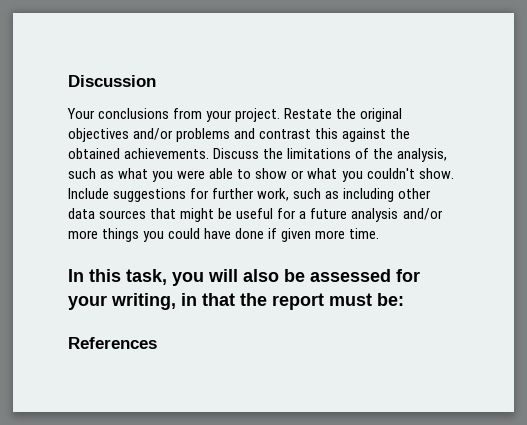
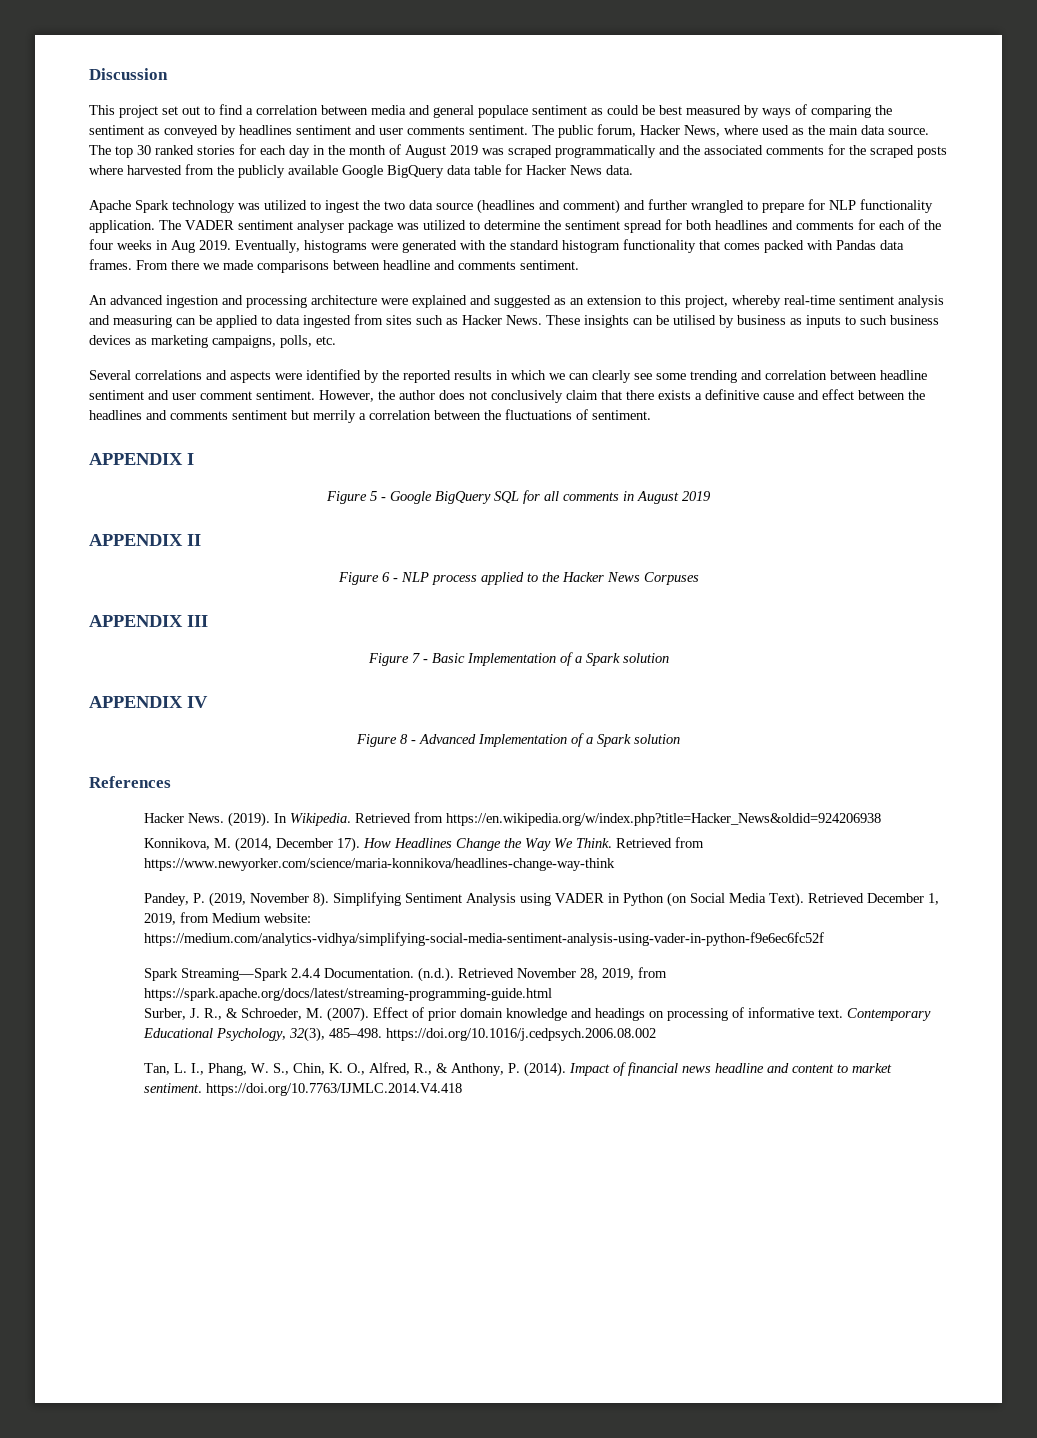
[67,108,403,122] [68,128,411,142] [68,148,448,162] [68,168,454,182] [68,188,432,202] [68,208,443,222] [68,228,380,242] [68,269,420,286] [68,293,404,310] [68,337,157,349] Your conclusions from your project. Restate the original objectives and/or problems and contrast this against the obtained achievements. Discuss the limitations of the analysis, such as what you were able to show or what you couldn't show. Include suggestions for further work, such as including other data sources that might be useful for a future analysis and/or more things you could have done if given more time. // In this task, you will also be assessed for your writing, in that the report must be: // References -> [89,104,892,118] [89,124,929,138] [89,144,947,158] [89,164,633,178] [89,199,933,214] [89,219,941,233] [89,239,904,253] [89,259,579,273] [89,295,944,308] [89,314,939,328] [89,335,336,348] [89,369,927,383] [89,389,925,403] [89,409,651,423] [89,453,194,465] [326,490,711,504] [89,534,201,546] [337,572,699,585] [89,615,208,627] [367,652,669,666] [89,696,208,708] [356,733,680,747] [89,776,171,788] [143,812,881,827] [143,837,704,852] [143,858,615,871] [143,892,939,907] [143,912,311,925] [143,932,824,946] [143,967,667,982] [143,988,552,1001] [143,1007,931,1022] [142,1027,656,1042] [143,1062,892,1077] [143,1083,462,1096] This project set out to find a correlation between media and general populace sentiment as could be best measured by ways of comparing the sentiment as conveyed by headlines sentiment and user comments sentiment. The public forum, Hacker News, where used as the main data source. The top 30 ranked stories for each day in the month of August 2019 was scraped programmatically and the associated comments for the scraped posts where harvested from the publicly available Google BigQuery data table for Hacker News data. // Apache Spark technology was utilized to ingest the two data source (headlines and comment) and further wrangled to prepare for NLP functionality application. The VADER sentiment analyser package was utilized to determine the sentiment spread for both headlines and comments for each of the four weeks in Aug 2019. Eventually, histograms were generated with the standard histogram functionality that comes packed with Pandas data frames. From there we made comparisons between headline and comments sentiment. // An advanced ingestion and processing architecture were explained and suggested as an extension to this project, whereby real-time sentiment analysis and measuring can be applied to data ingested from sites such as Hacker News. These insights can be utilised by business as inputs to such business devices as marketing campaigns, polls, etc. // Several correlations and aspects were identified by the reported results in which we can clearly see some trending and correlation between headline sentiment and user comment sentiment. However, the author does not conclusively claim that there exists a definitive cause and effect between the headlines and comments sentiment but merrily a correlation between the fluctuations of sentiment. // APPENDIX I // Figure 5 - Google BigQuery SQL for all comments in August 2019 // APPENDIX II // Figure 6 - NLP process applied to the Hacker News Corpuses // APPENDIX III // Figure 7 - Basic Implementation of a Spark solution // APPENDIX IV // Figure 8 - Advanced Implementation of a Spark solution // References // Hacker News. (2019). In Wikipedia. Retrieved from https://en.wikipedia.org/w/index.php?title=Hacker_News&oldid=924206938 // Konnikova, M. (2014, December 17). How Headlines Change the Way We Think. Retrieved from https://www.newyorker.com/science/maria-konnikova/headlines-change-way-think // Pandey, P. (2019, November 8). Simplifying Sentiment Analysis using VADER in Python (on Social Media Text). Retrieved December 1, 2019, from Medium website: https://medium.com/analytics-vidhya/simplifying-social-media-sentiment-analysis-using-vader-in-python-f9e6ec6fc52f // Spark Streaming—Spark 2.4.4 Documentation. (n.d.). Retrieved November 28, 2019, from https://spark.apache.org/docs/latest/streaming-programming-guide.html // Surber, J. R., & Schroeder, M. (2007). Effect of prior domain knowledge and headings on processing of informative text. Contemporary Educational Psychology, 32(3), 485–498. https://doi.org/10.1016/j.cedpsych.2006.08.002 // Tan, L. I., Phang, W. S., Chin, K. O., Alfred, R., & Anthony, P. (2014). Impact of financial news headline and content to market sentiment. https://doi.org/10.7763/IJMLC.2014.V4.418

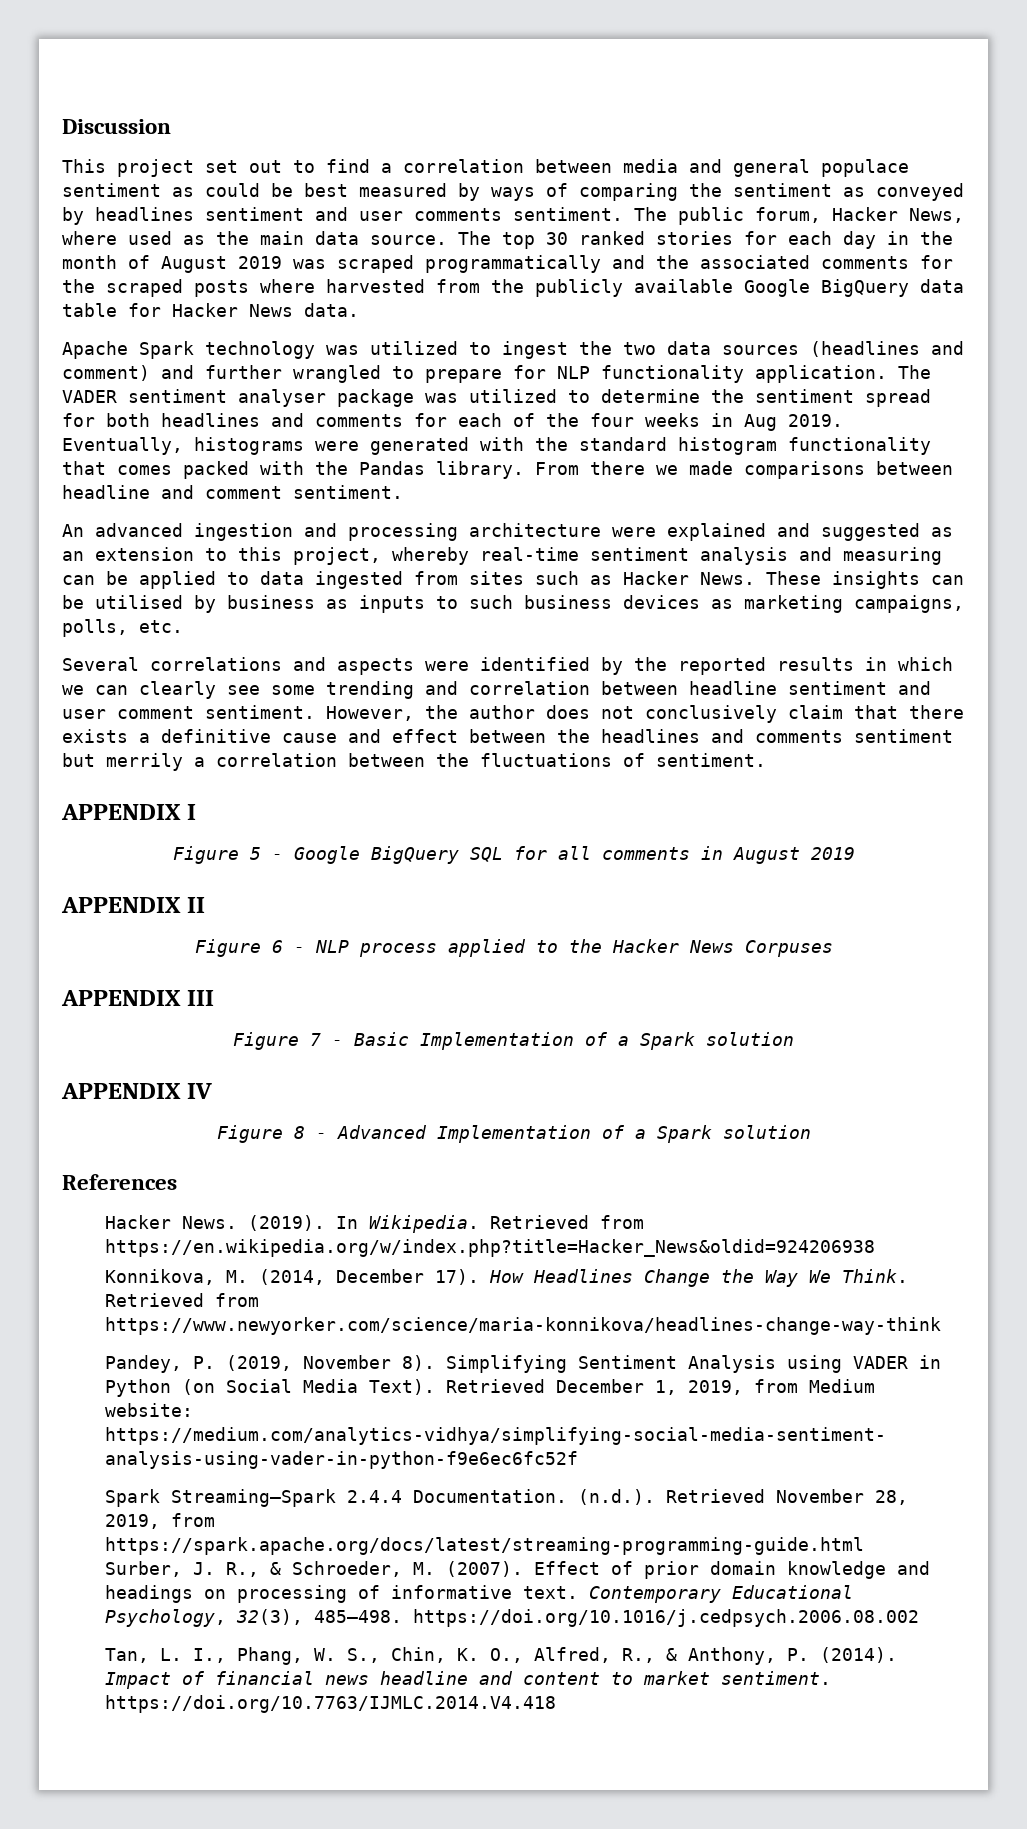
[436,203,473,210] source -> [722,345,799,355] sources
[836,240,904,250] [89,259,132,270] Pandas data frames. -> [315,461,524,479] the Pandas library.
[458,261,516,270] comments -> [205,486,282,499] comment

